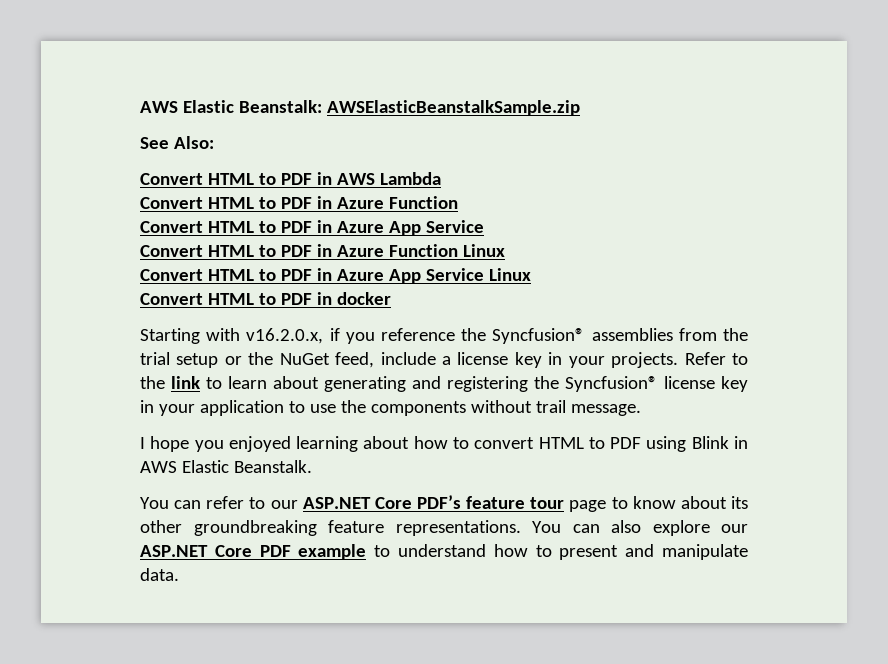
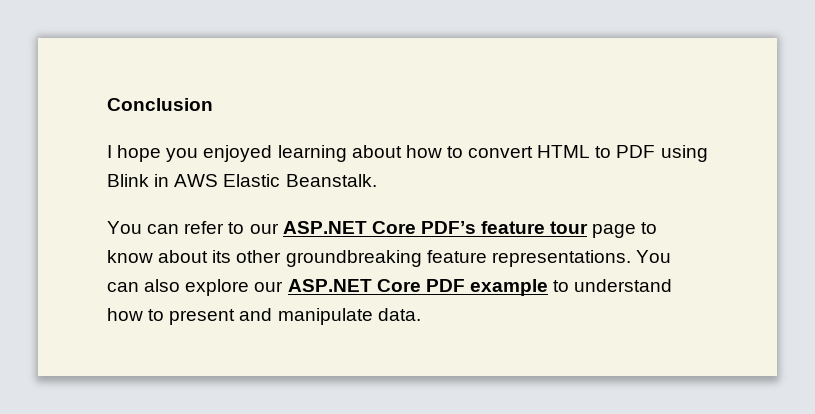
[140,100,580,116] [140,136,214,149] [140,172,441,185] [140,196,458,209] [140,220,484,236] [140,244,505,257] [140,268,531,284] [140,292,391,305] [140,328,748,344] [140,352,749,368] [140,376,748,392] [140,400,641,416] AWS Elastic Beanstalk: AWSElasticBeanstalkSample.zip // See Also: // Convert HTML to PDF in AWS Lambda // Convert HTML to PDF in Azure Function // Convert HTML to PDF in Azure App Service // Convert HTML to PDF in Azure Function Linux // Convert HTML to PDF in Azure App Service Linux // Convert HTML to PDF in docker // Starting with v16.2.0.x, if you reference the Syncfusion® assemblies from the trial setup or the NuGet feed, include a license key in your projects. Refer to the link to learn about generating and registering the Syncfusion® license key in your application to use the components without trail message. -> [107,98,213,111] Conclusion

